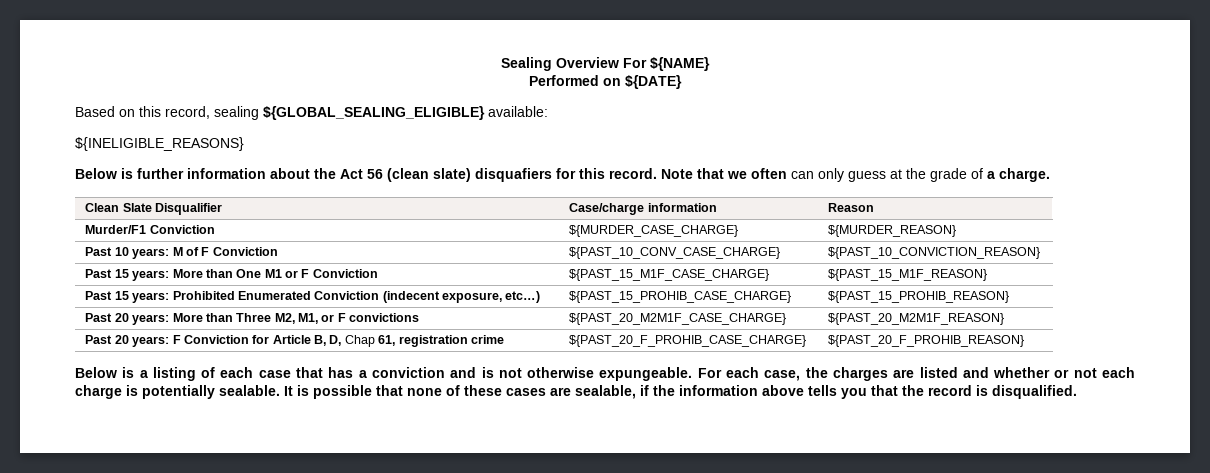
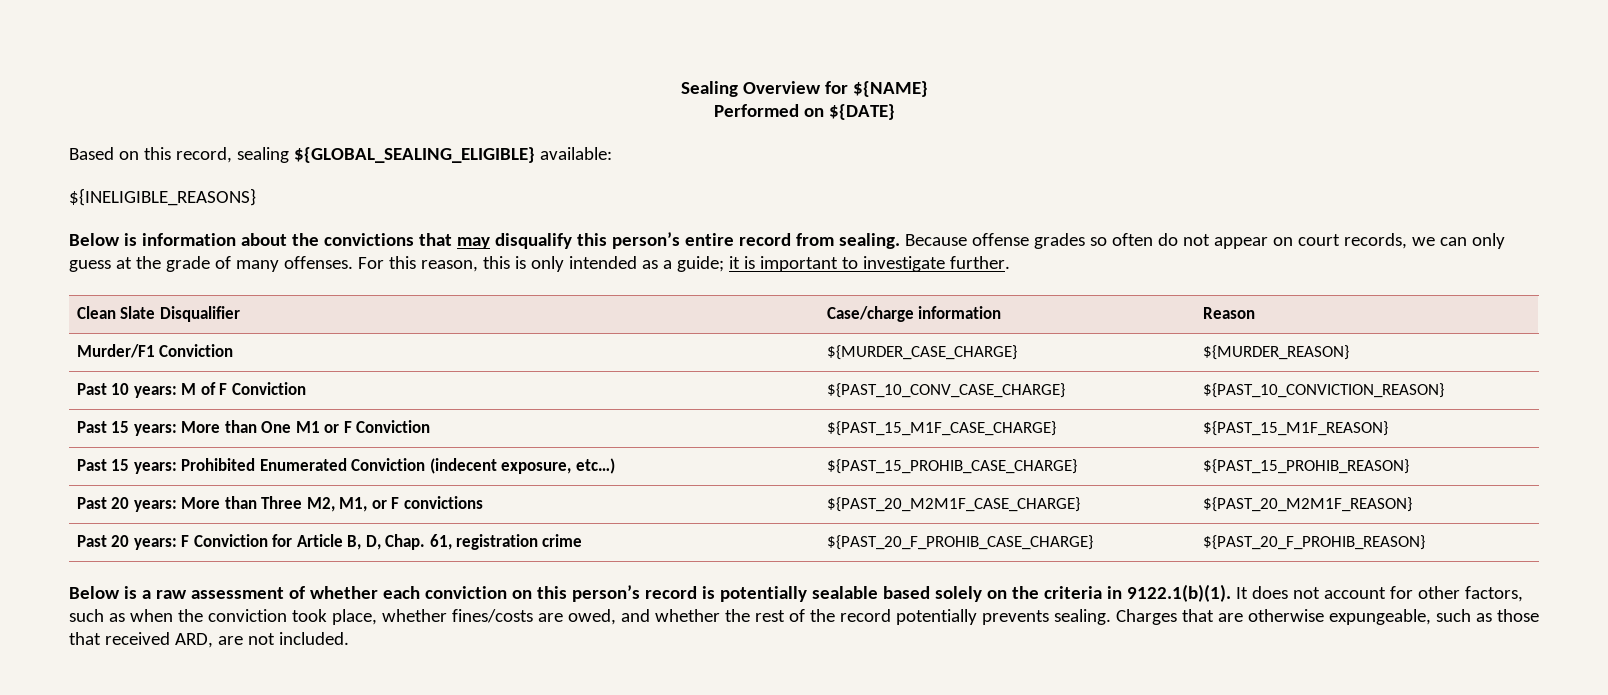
[623,58,647,68] For -> [824,81,848,94] for
[137,168,184,179] further -> (137, 239) none
[340,168,787,182] Act 56 (clean slate) disquafiers for this record. Note that we often -> [323,232,1435,249] convictions that may disqualify this person’s entire record from sealing. Because offense grades so often do not appear on court records, we
[987,168,1050,182] a charge. -> [235,256,1010,272] many offenses. For this reason, this is only intended as a guide; it is important to investigate further.
[344,335,375,347] Chap -> [385,534,426,550] Chap.
[152,367,1136,381] [75,385,1077,399] listing of each case that has a conviction and is not otherwise expungeable. For each case, the charges are listed and whether or not each charge is potentially sealable. It is possible that none of these cases are sealable, if the information above tells you that the record is disqualified. -> [155,584,1523,602] [69,609,1539,625] [69,632,349,648] raw assessment of whether each conviction on this person’s record is potentially sealable based solely on the criteria in 9122.1(b)(1). It does not account for other factors, such as when the conviction took place, whether fines/costs are owed, and whether the rest of the record potentially prevents sealing. Charges that are otherwise expungeable, such as those that received ARD, are not included.

